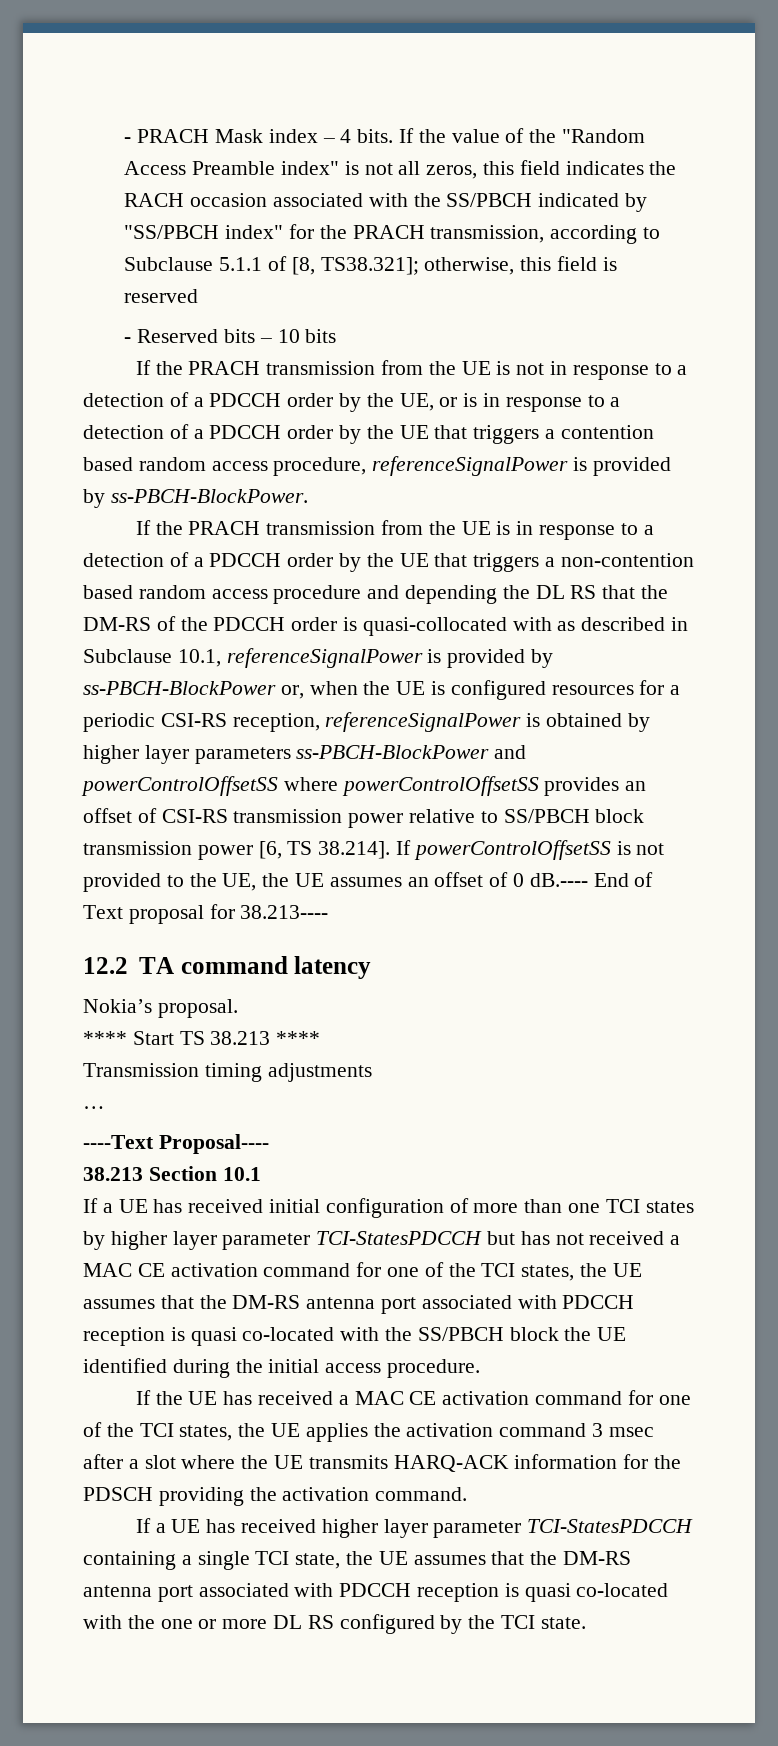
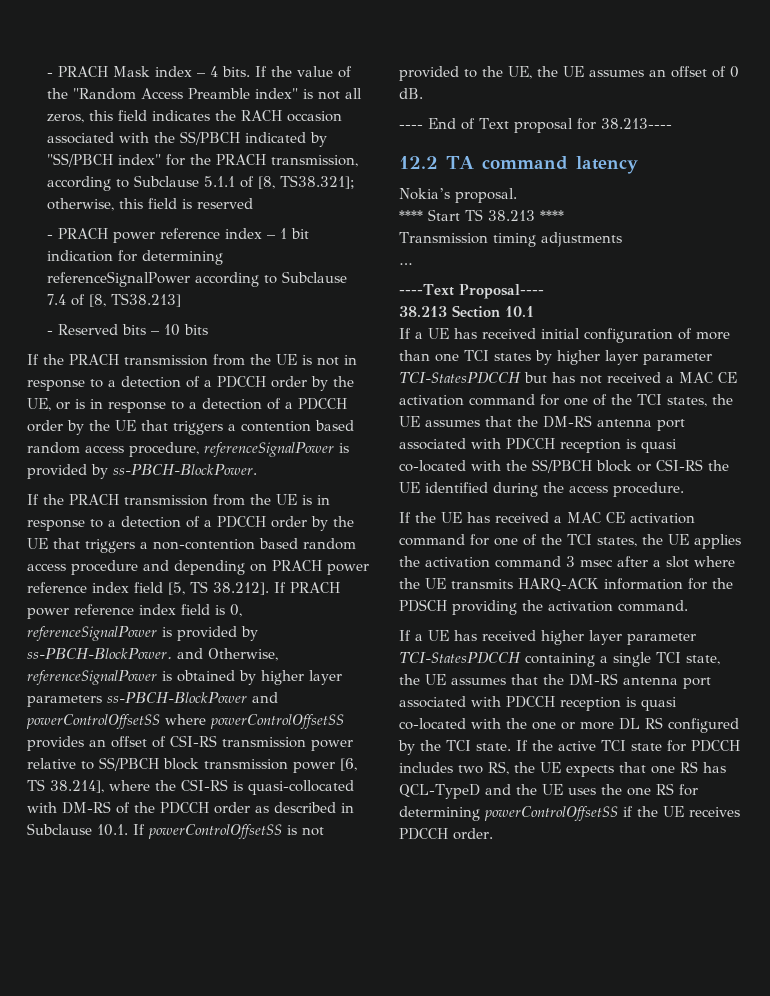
(199, 296) none -> [47,228,310,243] [47,250,224,265] [47,271,348,287] [47,293,182,307] // - PRACH power reference index – 1 bit indication for determining referenceSignalPower according to Subclause 7.4 of [8, TS38.213]
[502,585,669,599] [83,616,689,636] [83,648,554,668] [83,680,681,700] [83,713,320,732] the DL RS that the DM-RS of the PDCCH order is quasi-collocated with as described in Subclause 10.1, referenceSignalPower is provided by ss-PBCH-BlockPower or, when the UE is configured resources for a periodic CSI-RS reception, -> [250,560,369,575] [27,581,340,595] [27,604,242,619] [27,626,258,641] [27,648,278,661] on PRACH power reference index field [5, TS 38.212]. If PRACH power reference index field is 0, referenceSignalPower is provided by ss-PBCH-BlockPower. and Otherwise,
[318,841,391,859] 38.214]. -> [50,779,354,795] [27,801,354,814] [27,823,128,836] 38.214], where the CSI-RS is quasi-collocated with DM-RS of the PDCCH order as described in Subclause 10.1.
[529,873,588,887] dB.---- -> [399,88,423,99] [399,124,423,129] dB. // ----
(559, 1334) none -> [637,459,703,472] or CSI-RS
[268,1359,320,1373] initial -> (564, 487) none
(586, 1623) none -> [516,740,740,752] [399,761,726,777] [399,783,698,799] [399,806,740,821] [399,828,493,840] If the active TCI state for PDCCH includes two RS, the UE expects that one RS has QCL-TypeD and the UE uses the one RS for determining powerControlOffsetSS if the UE receives PDCCH order.

